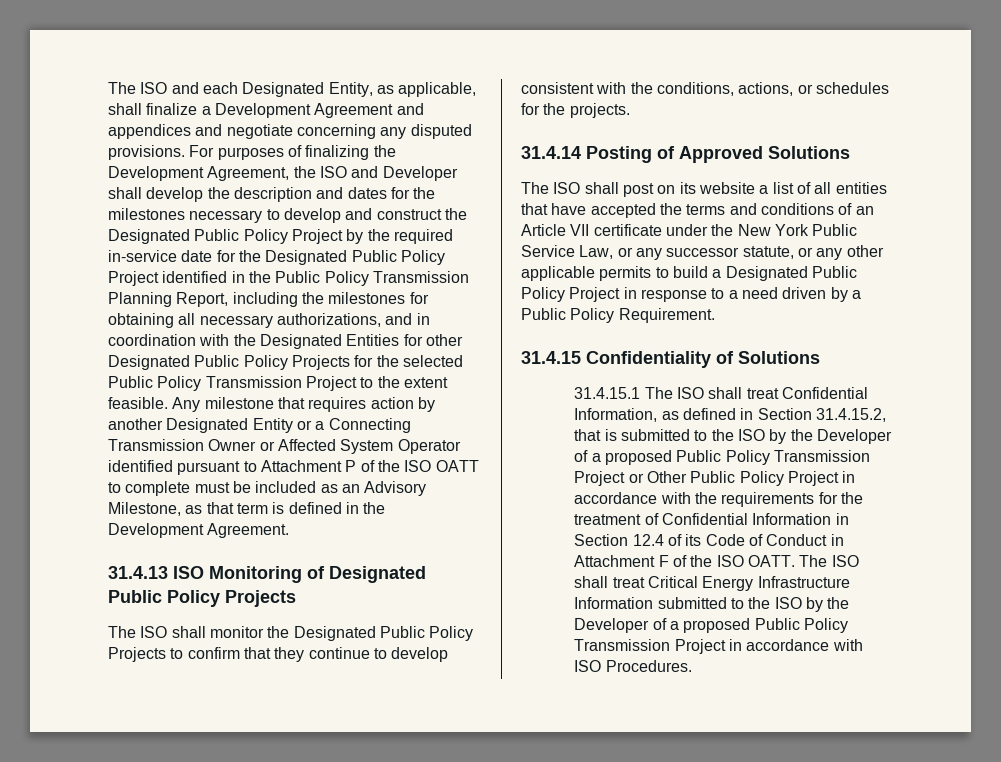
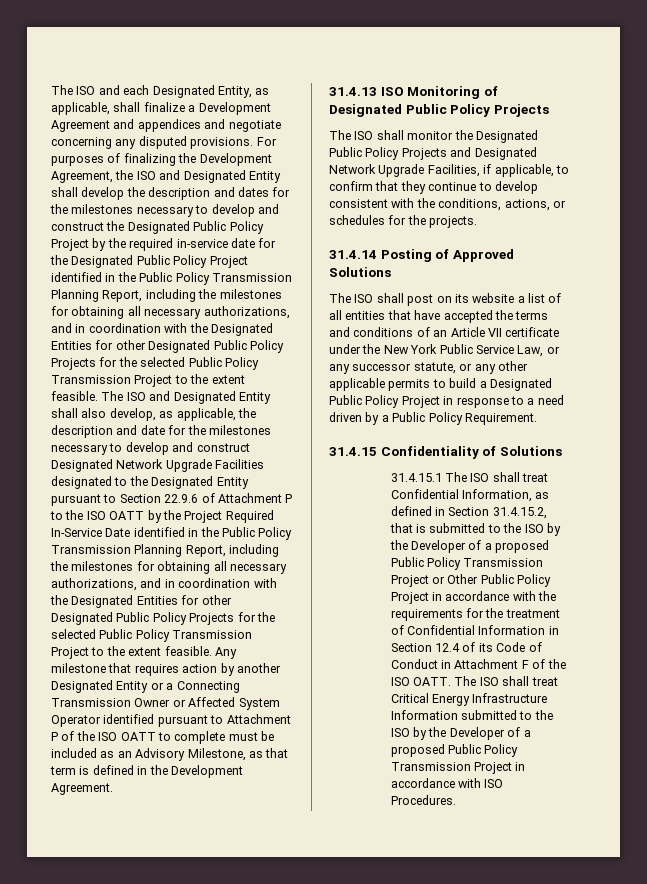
[382,166,458,181] Developer -> [183,170,281,183] Designated Entity
(168, 403) none -> [101,391,271,404] [51,408,256,421] [51,425,271,438] [51,442,250,455] [51,459,265,472] [51,476,249,489] [51,493,293,506] [50,510,274,523] [51,527,293,540] [51,544,280,557] [50,561,287,574] [51,578,277,591] [50,595,232,608] [51,612,275,625] [51,629,253,642] [51,646,212,659] The ISO and Designated Entity shall also develop, as applicable, the description and date for the milestones necessary to develop and construct Designated Network Upgrade Facilities designated to the Designated Entity pursuant to Section 22.9.6 of Attachment P to the ISO OATT by the Project Required In-Service Date identified in the Public Policy Transmission Planning Report, including the milestones for obtaining all necessary authorizations, and in coordination with the Designated Entities for other Designated Public Policy Projects for the selected Public Policy Transmission Project to the extent feasible.
(166, 654) none -> [450,147,537,160] [329,164,554,177] and Designated Network Upgrade Facilities, if applicable,

